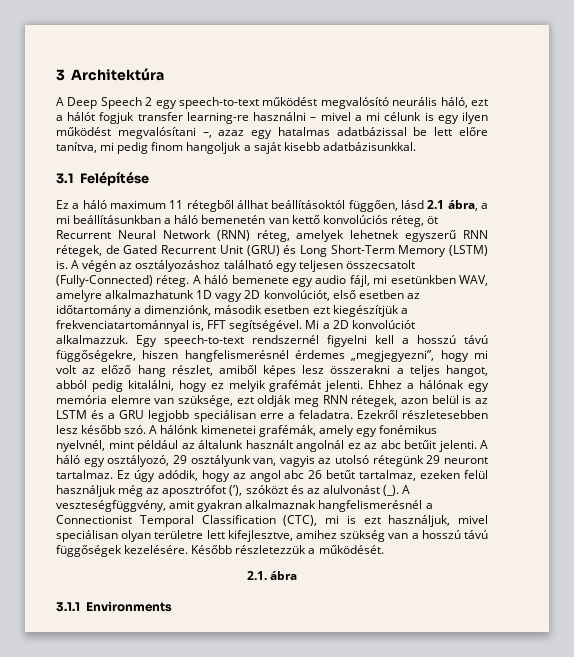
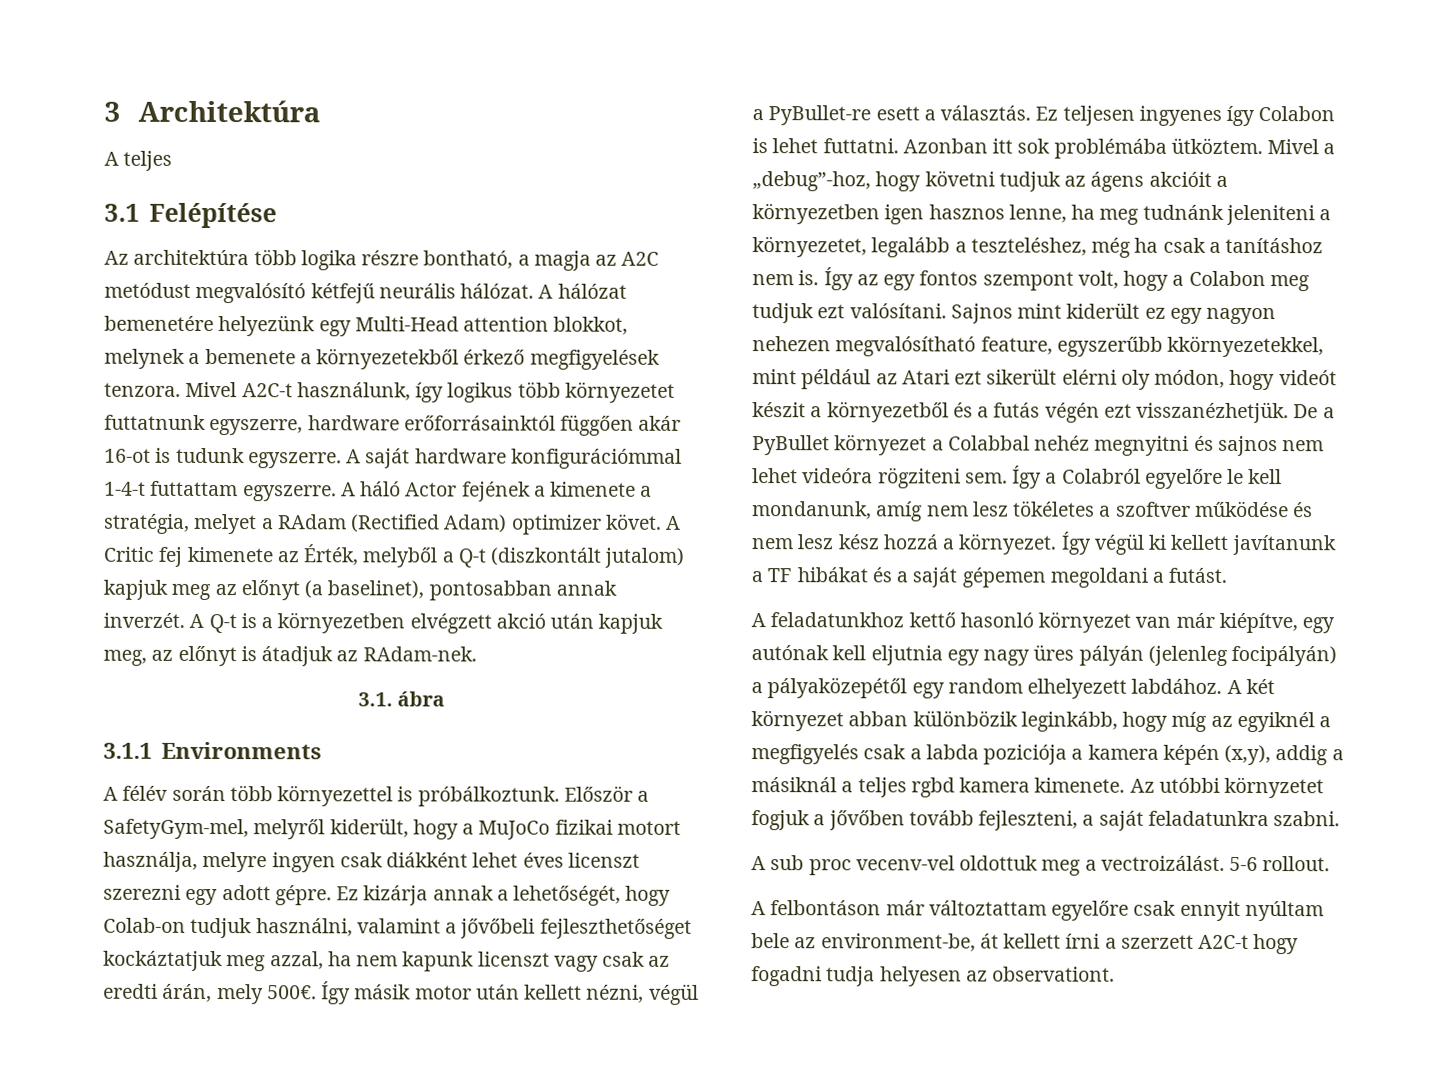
[67,97,488,109] [56,112,488,124] [56,127,488,139] [56,142,416,154] [56,172,149,186] [56,200,488,212] [56,215,438,227] [56,230,488,242] [56,245,488,257] [56,260,415,272] [56,275,488,287] [56,290,420,302] [56,305,408,317] [56,320,415,332] [56,335,488,347] [56,350,488,362] [56,365,488,377] [56,380,489,392] [56,395,489,407] [56,410,488,422] [56,425,437,437] [56,440,488,452] [56,455,488,467] [56,470,488,482] [56,485,411,497] [56,500,433,512] [56,515,488,527] [56,530,488,542] [56,545,384,557] [246,571,298,580] [56,601,172,612] Deep Speech 2 egy speech-to-text működést megvalósító neurális háló, ezt a hálót fogjuk transfer learning-re használni – mivel a mi célunk is egy ilyen működést megvalósítani –, azaz egy hatalmas adatbázissal be lett előre tanítva, mi pedig finom hangoljuk a saját kisebb adatbázisunkkal. // 3.1 Felépítése // Ez a háló maximum 11 rétegből állhat beállításoktól függően, lásd 2.1 ábra, a mi beállításunkban a háló bemenetén van kettő konvolúciós réteg, öt Recurrent Neural Network (RNN) réteg, amelyek lehetnek egyszerű RNN rétegek, de Gated Recurrent Unit (GRU) és Long Short-Term Memory (LSTM) is. A végén az osztályozáshoz található egy teljesen összecsatolt (Fully-Connected) réteg. A háló bemenete egy audio fájl, mi esetünkben WAV, amelyre alkalmazhatunk 1D vagy 2D konvolúciót, első esetben az időtartomány a dimenziónk, második esetben ezt kiegészítjük a frekvenciatartománnyal is, FFT segítségével. Mi a 2D konvolúciót alkalmazzuk. Egy speech-to-text rendszernél figyelni kell a hosszú távú függőségekre, hiszen hangfelismerésnél érdemes „megjegyezni”, hogy mi volt az előző hang részlet, amiből képes lesz összerakni a teljes hangot, abból pedig kitalálni, hogy ez melyik grafémát jelenti. Ehhez a hálónak egy memória elemre van szüksége, ezt oldják meg RNN rétegek, azon belül is az LSTM és a GRU legjobb speciálisan erre a feladatra. Ezekről részletesebben lesz később szó. A hálónk kimenetei grafémák, amely egy fonémikus nyelvnél, mint például az általunk használt angolnál ez az abc betűit jelenti. A háló egy osztályozó, 29 osztályunk van, vagyis az utolsó rétegünk 29 neuront tartalmaz. Ez úgy adódik, hogy az angol abc 26 betűt tartalmaz, ezeken felül használjuk még az aposztrófot (’), szóközt és az alulvonást (_). A veszteségfüggvény, amit gyakran alkalmaznak hangfelismerésnél a Connectionist Temporal Classification (CTC), mi is ezt használjuk, mivel speciálisan olyan területre lett kifejlesztve, amihez szükség van a hosszú távú függőségek kezelésére. Később részletezzük a működését. // 2.1. ábra // 3.1.1 Environments -> [123,150,173,171] [104,202,277,229] [104,249,660,271] [104,282,627,304] [104,315,629,337] [104,348,660,370] [104,381,675,403] [104,414,682,436] [104,447,682,469] [104,480,653,502] [103,513,682,535] [103,544,685,568] [103,579,617,601] [103,612,664,634] [103,645,477,667] [357,691,446,707] [103,741,322,760] [103,785,650,807] [103,818,681,840] [103,851,640,873] [103,884,672,906] [103,917,692,939] [103,950,671,972] [103,981,699,1005] [752,105,1336,127] [752,137,1336,159] [752,170,1228,192] [752,203,1332,226] [752,236,1324,258] [752,267,1310,292] [752,302,1277,325] [752,335,1325,358] [752,368,1337,391] [752,401,1335,424] [752,434,1325,457] [752,465,1283,489] [752,500,1314,522] [751,531,1336,556] [751,567,1228,588] [751,611,1336,634] [751,644,1338,667] [751,677,1275,699] [751,710,1332,733] [751,744,1344,766] [751,776,1325,799] [751,810,1341,831] [751,855,1331,876] [751,900,1324,922] [751,933,1300,955] [751,966,1116,987] teljes // 3.1 Felépítése // Az architektúra több logika részre bontható, a magja az A2C metódust megvalósító kétfejű neurális hálózat. A hálózat bemenetére helyezünk egy Multi-Head attention blokkot, melynek a bemenete a környezetekből érkező megfigyelések tenzora. Mivel A2C-t használunk, így logikus több környezetet futtatnunk egyszerre, hardware erőforrásainktól függően akár 16-ot is tudunk egyszerre. A saját hardware konfigurációmmal 1-4-t futtattam egyszerre. A háló Actor fejének a kimenete a stratégia, melyet a RAdam (Rectified Adam) optimizer követ. A Critic fej kimenete az Érték, melyből a Q-t (diszkontált jutalom) kapjuk meg az előnyt (a baselinet), pontosabban annak inverzét. A Q-t is a környezetben elvégzett akció után kapjuk meg, az előnyt is átadjuk az RAdam-nek. // 3.1. ábra // 3.1.1 Environments // A félév során több környezettel is próbálkoztunk. Először a SafetyGym-mel, melyről kiderült, hogy a MuJoCo fizikai motort használja, melyre ingyen csak diákként lehet éves licenszt szerezni egy adott gépre. Ez kizárja annak a lehetőségét, hogy Colab-on tudjuk használni, valamint a jővőbeli fejleszthetőséget kockáztatjuk meg azzal, ha nem kapunk licenszt vagy csak az eredti árán, mely 500€. Így másik motor után kellett nézni, végül a PyBullet-re esett a választás. Ez teljesen ingyenes így Colabon is lehet futtatni. Azonban itt sok problémába ütköztem. Mivel a „debug”-hoz, hogy követni tudjuk az ágens akcióit a környezetben igen hasznos lenne, ha meg tudnánk jeleniteni a környezetet, legalább a teszteléshez, még ha csak a tanításhoz nem is. Így az egy fontos szempont volt, hogy a Colabon meg tudjuk ezt valósítani. Sajnos mint kiderült ez egy nagyon nehezen megvalósítható feature, egyszerűbb kkörnyezetekkel, mint például az Atari ezt sikerült elérni oly módon, hogy videót készit a környezetből és a futás végén ezt visszanézhetjük. De a PyBullet környezet a Colabbal nehéz megnyitni és sajnos nem lehet videóra rögziteni sem. Így a Colabról egyelőre le kell mondanunk, amíg nem lesz tökéletes a szoftver működése és nem lesz kész hozzá a környezet. Így végül ki kellett javítanunk a TF hibákat és a saját gépemen megoldani a futást. // A feladatunkhoz kettő hasonló környezet van már kiépítve, egy autónak kell eljutnia egy nagy üres pályán (jelenleg focipályán) a pályaközepétől egy random elhelyezett labdához. A két környezet abban különbözik leginkább, hogy míg az egyiknél a megfigyelés csak a labda poziciója a kamera képén (x,y), addig a másiknál a teljes rgbd kamera kimenete. Az utóbbi környzetet fogjuk a jővőben tovább fejleszteni, a saját feladatunkra szabni. // A sub proc vecenv-vel oldottuk meg a vectroizálást. 5-6 rollout. // A felbontáson már változtattam egyelőre csak ennyit nyúltam bele az environment-be, át kellett írni a szerzett A2C-t hogy fogadni tudja helyesen az observationt.

